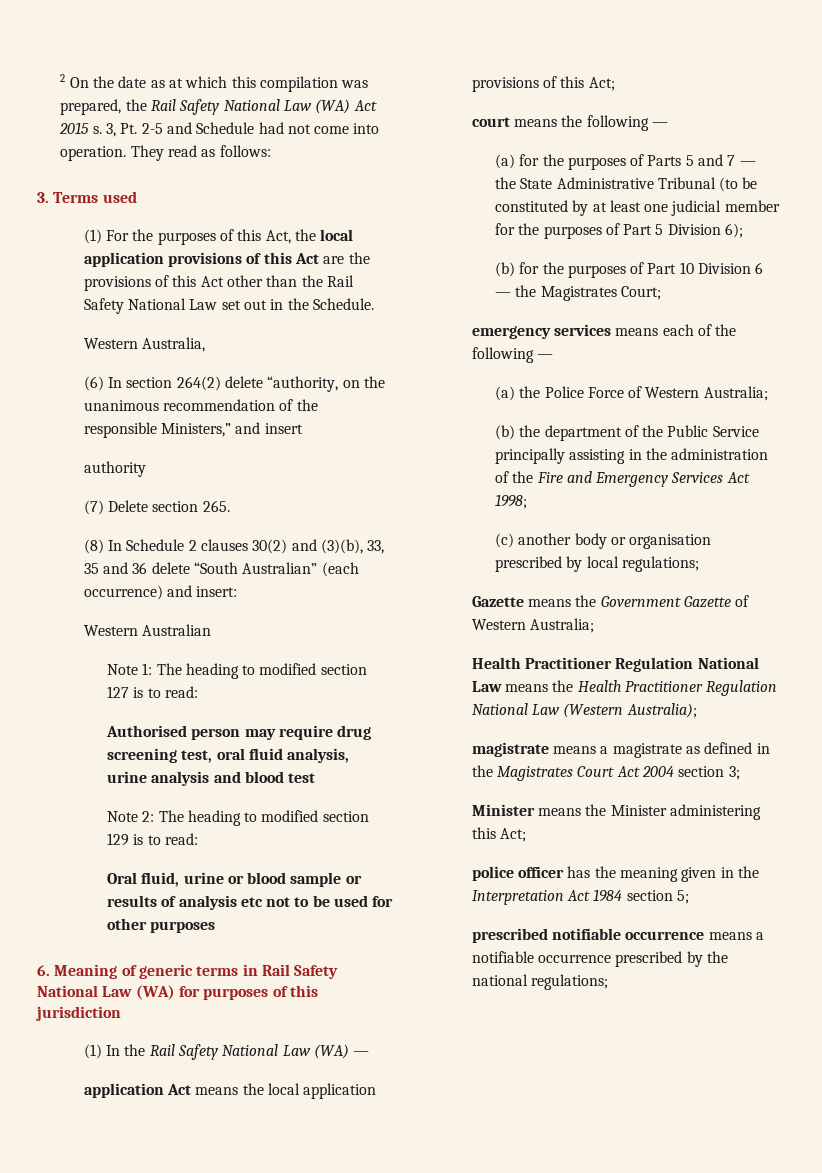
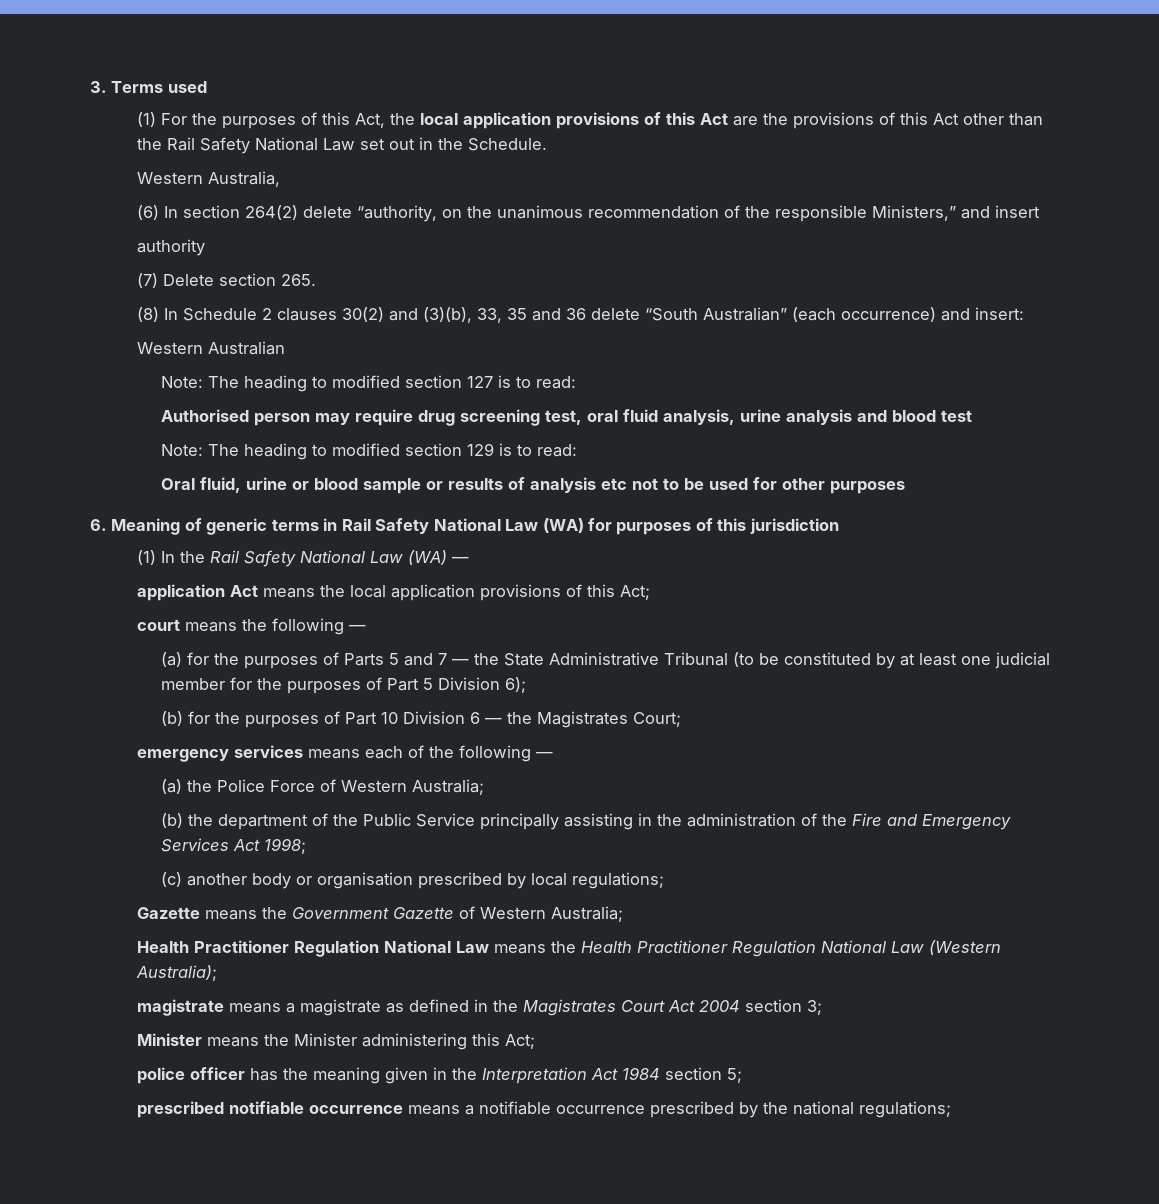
[60,74,369,92] [60,99,377,115] [59,122,380,137] [60,145,271,161] 2 On the date as at which this compilation was prepared, the Rail Safety National Law (WA) Act 2015 s. 3, Pt. 2-5 and Schedule had not come into operation. They read as follows: // -> (90, 87) none
[106,663,153,675] Note 1: -> [160,376,203,388] Note:
[106,811,155,822] Note 2: -> [160,444,203,456] Note:

